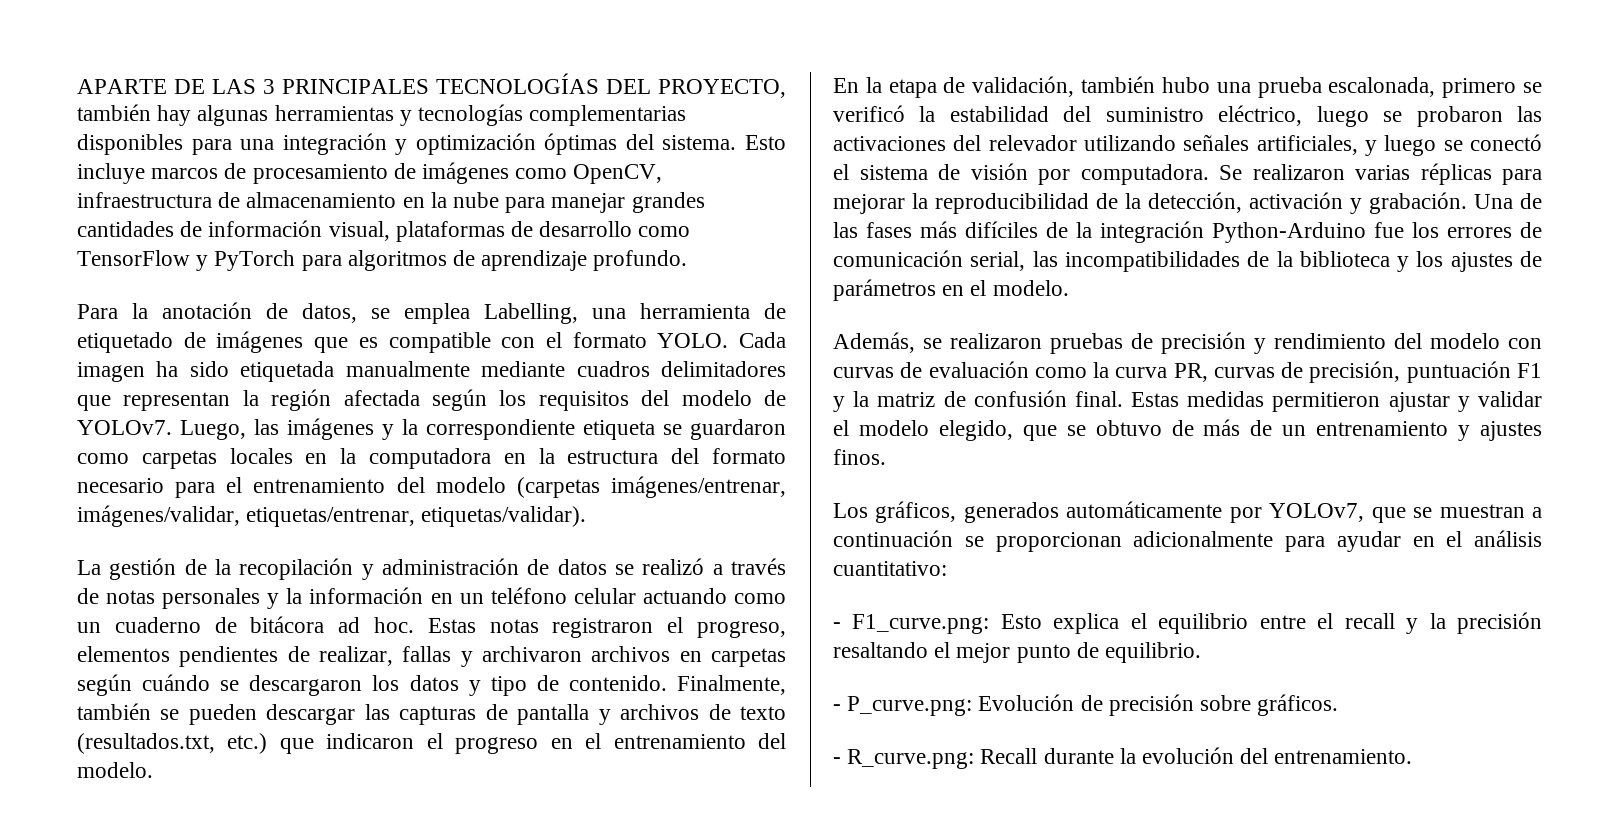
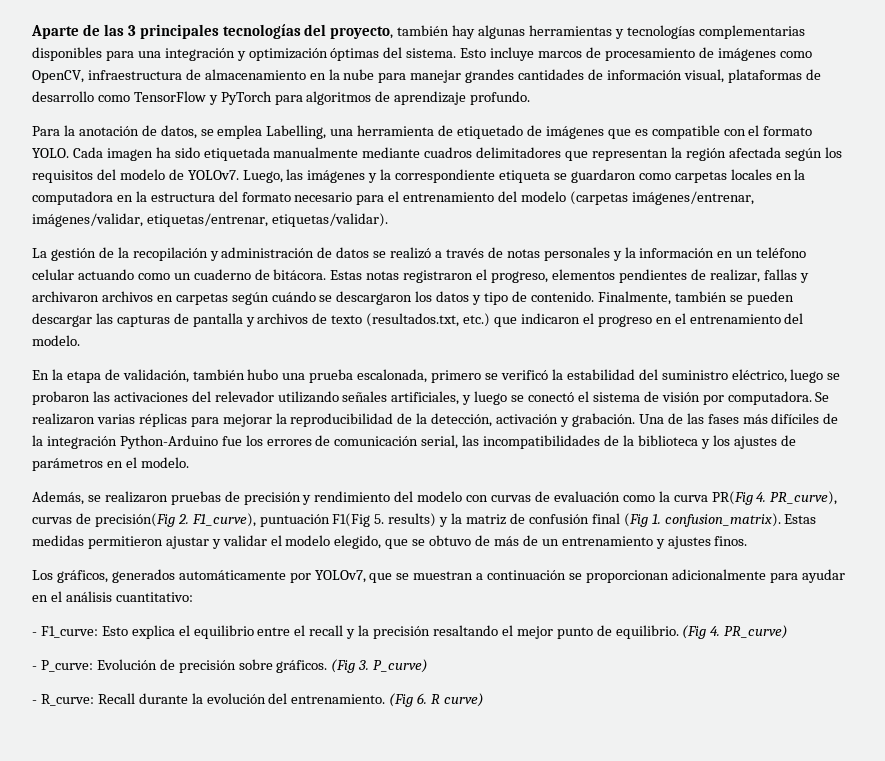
[77,73,786,98] APARTE DE LAS 3 PRINCIPALES TECNOLOGÍAS DEL PROYECTO, -> [31,24,394,39] Aparte de las 3 principales tecnologías del proyecto,
[250,616,414,633] bitácora ad hoc. -> [273,269,327,280] bitácora.
[1173,361,1542,383] PR, curvas de precisión, puntuación F1 -> [711,491,838,505] [32,513,437,527] PR(Fig 4. PR_curve), curvas de precisión(Fig 2. F1_curve), puntuación F1(Fig 5. results)
[1074,391,1123,407] final. -> [591,513,781,527] final (Fig 1. confusion_matrix).
[852,614,990,634] F1_curve.png: -> [40,626,98,638] F1_curve:
[833,696,973,716] // - P_curve.png: -> [682,625,789,639] [32,660,93,672] (Fig 4. PR_curve) // - P_curve:
[833,749,975,769] // - R_curve.png: -> [331,659,429,673] [32,694,94,706] (Fig 3. P_curve) // - R_curve:
(1413, 756) none -> [389,693,485,707] (Fig 6. R curve)

